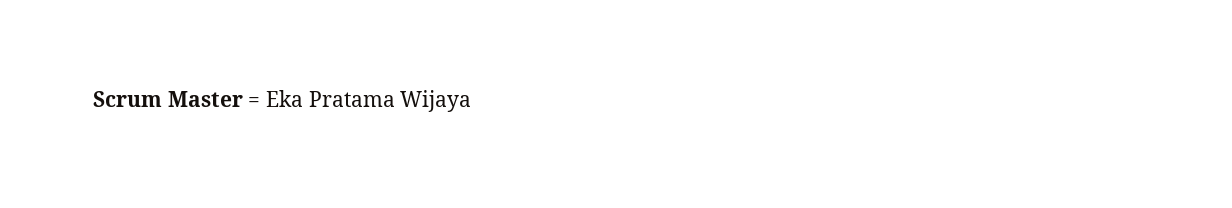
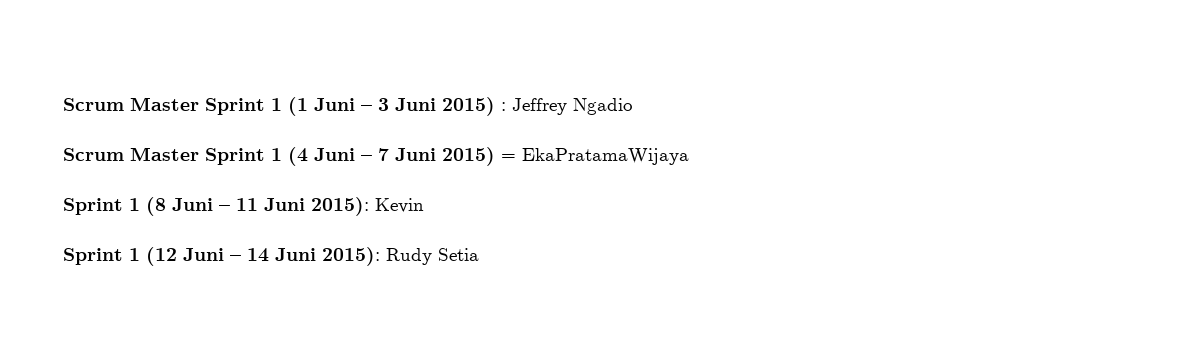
[93,90,472,112] Scrum Master = Eka Pratama Wijaya -> [63,97,633,116] [63,147,689,166] [63,197,424,216] [63,247,479,266] Scrum Master Sprint 1 (1 Juni – 3 Juni 2015) : Jeffrey Ngadio // Scrum Master Sprint 1 (4 Juni – 7 Juni 2015) = EkaPratamaWijaya // Sprint 1 (8 Juni – 11 Juni 2015): Kevin // Sprint 1 (12 Juni – 14 Juni 2015): Rudy Setia

